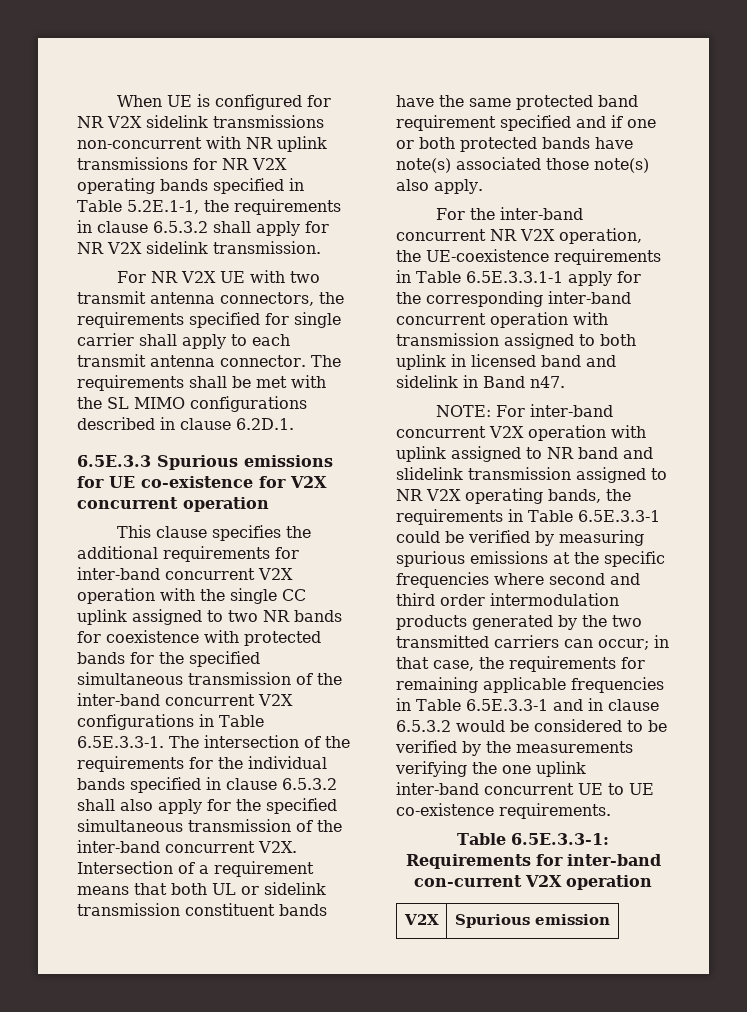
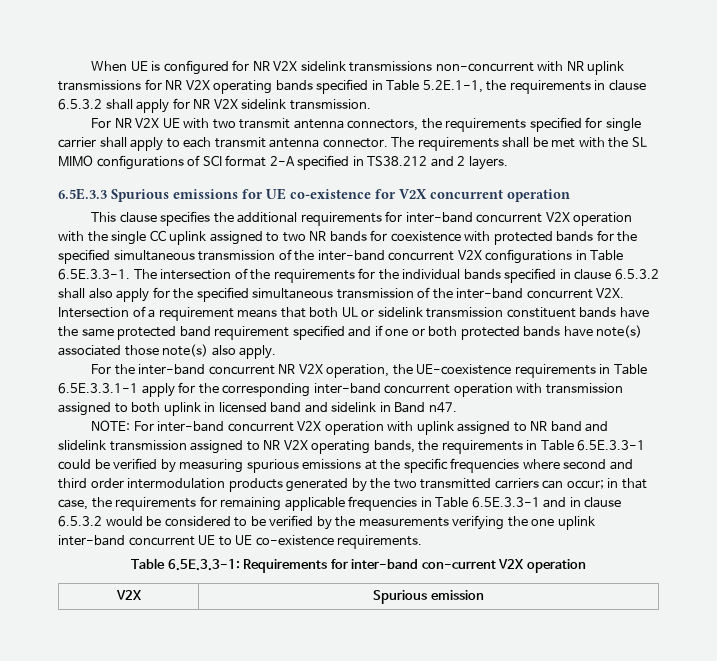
[77,417,294,430] described in clause 6.2D.1. -> [187,155,508,170] of SCI format 2-A specified in TS38.212 and 2 layers.

